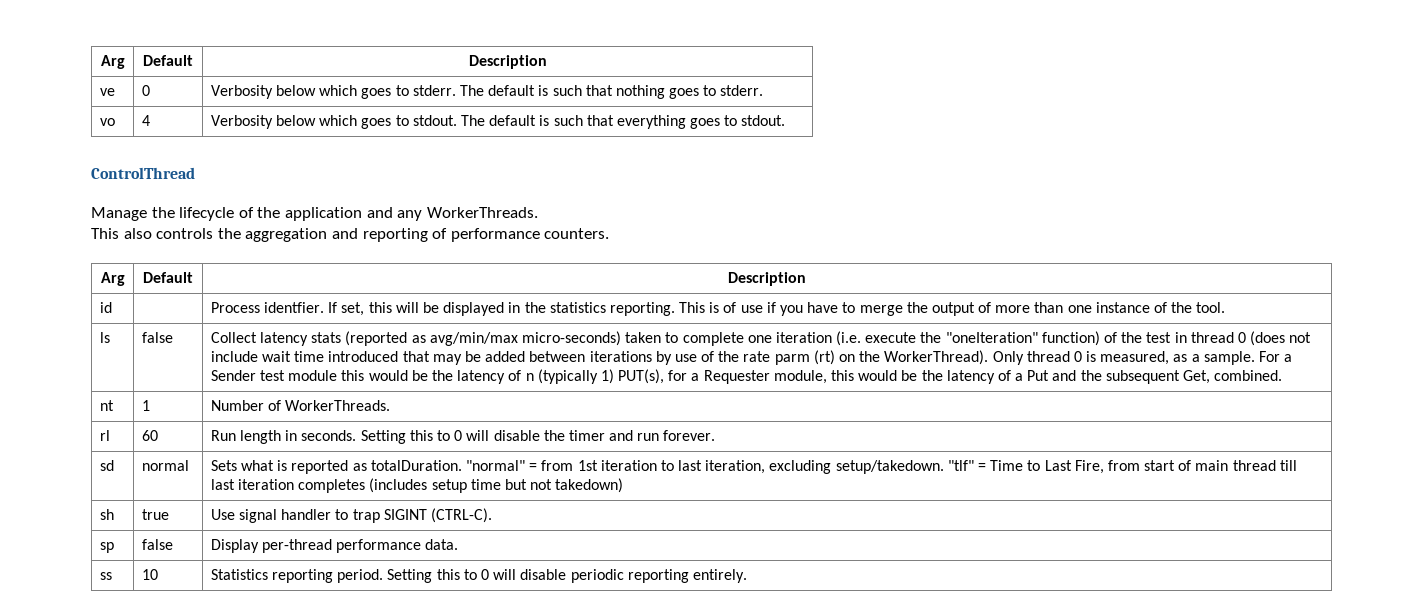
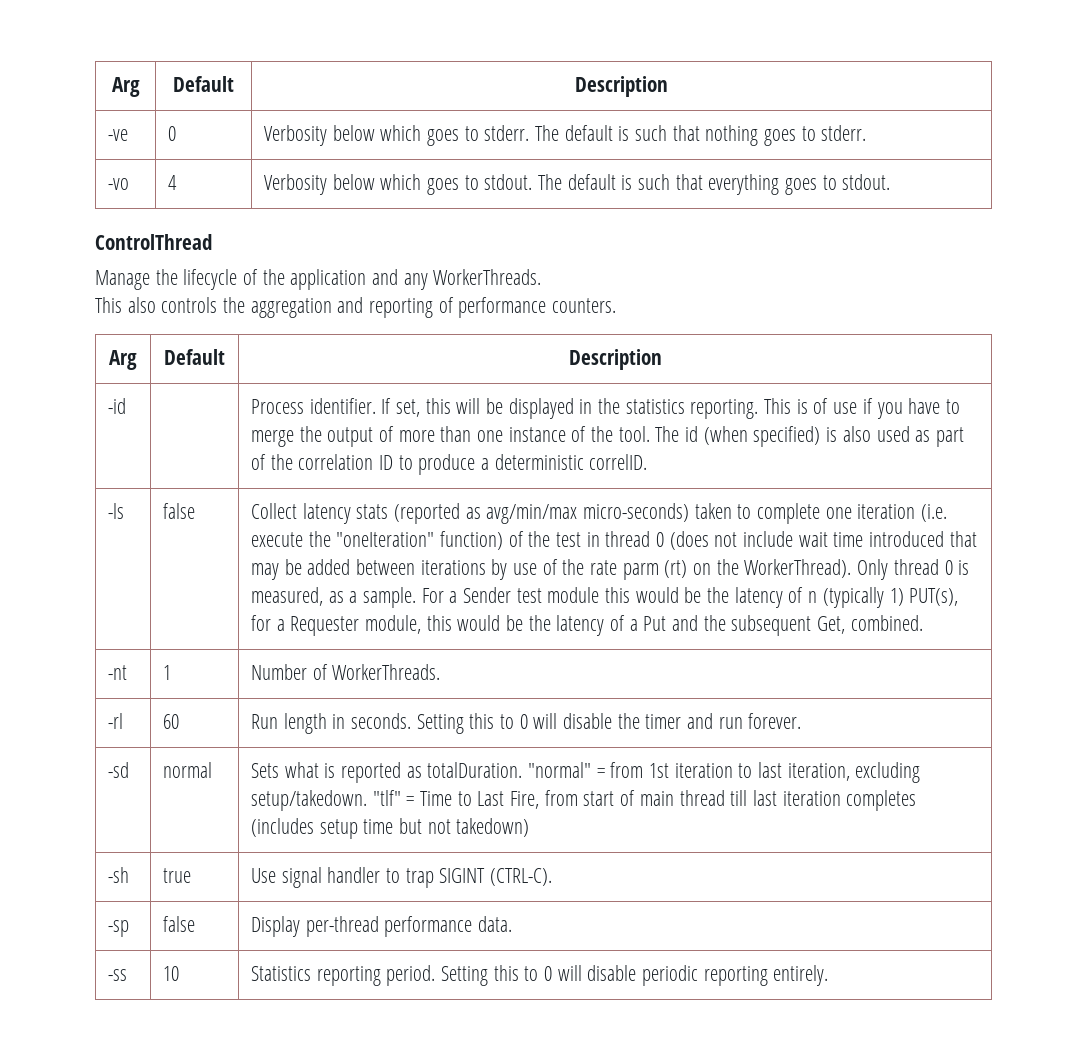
[100,55,125,69] [143,55,193,66] [468,55,547,69] [99,88,115,96] Arg | Default | Description // ve -> [111,77,140,97] [173,76,234,92] [575,76,668,97] [108,129,129,141] Arg | Default | Description // -ve
[99,118,115,126] vo -> [108,178,130,190] -vo
[99,302,112,313] id -> [108,398,127,414] -id
[264,302,325,313] identfier. -> [309,398,376,414] identifier.
[99,332,110,343] // ls -> [655,426,964,447] [251,454,648,475] [108,503,125,519] The id (when specified) is also used as part of the correlation ID to produce a deterministic correlID. // -ls
[99,400,114,411] nt -> [108,665,128,680] -nt
[99,430,110,441] rl -> [108,713,124,729] -rl
[99,460,114,471] sd -> [108,762,130,778] -sd
[99,509,114,520] sh -> [108,867,130,883] -sh
[99,542,114,553] sp -> [108,920,130,937] -sp
[99,572,112,580] ss -> [108,969,128,981] -ss

